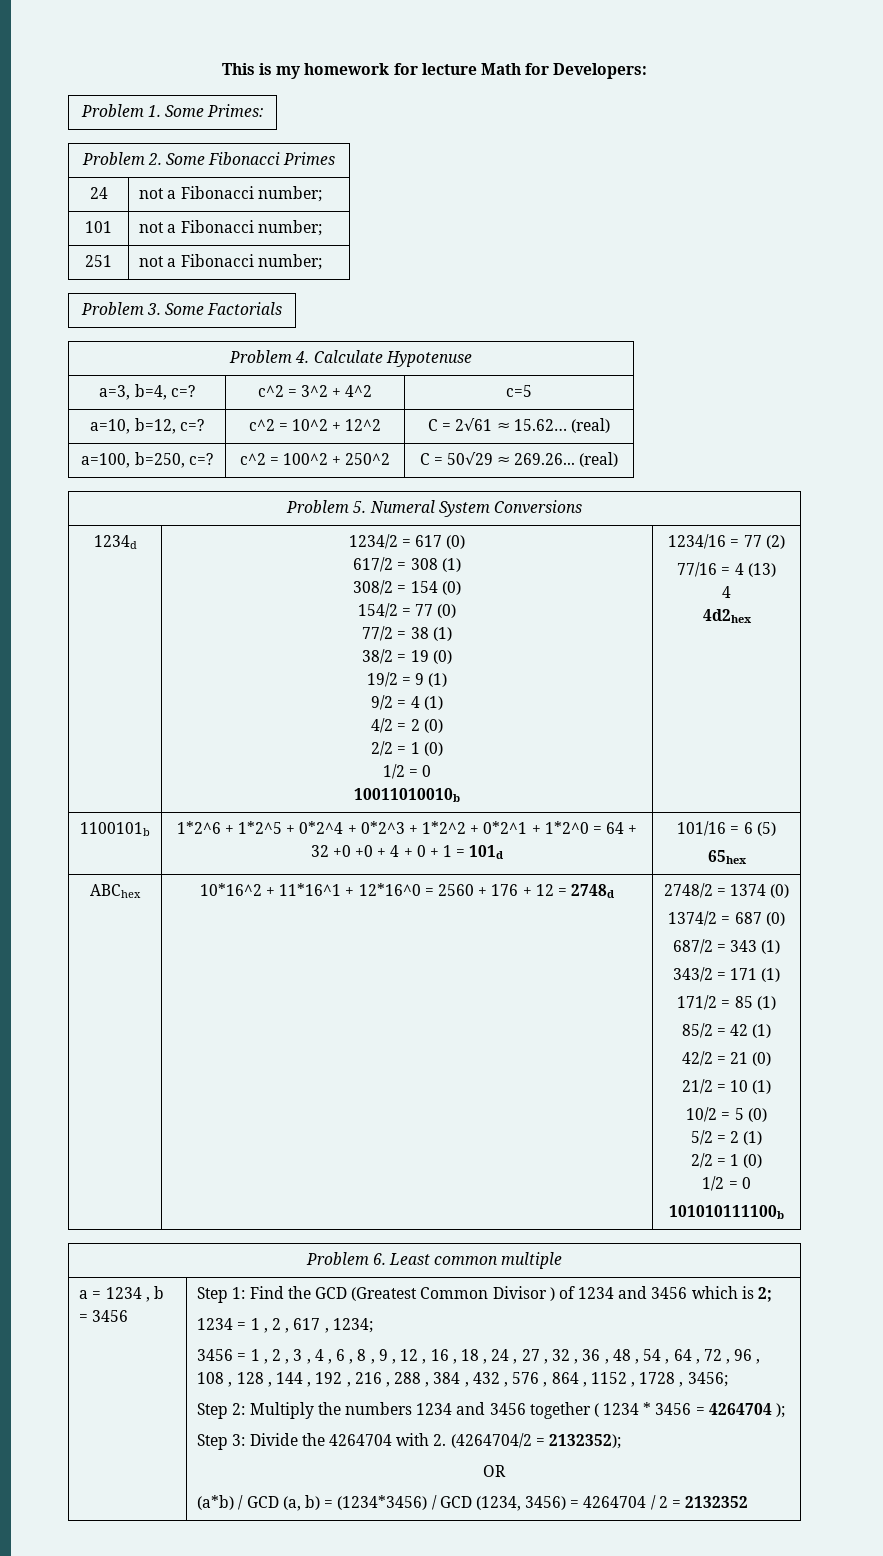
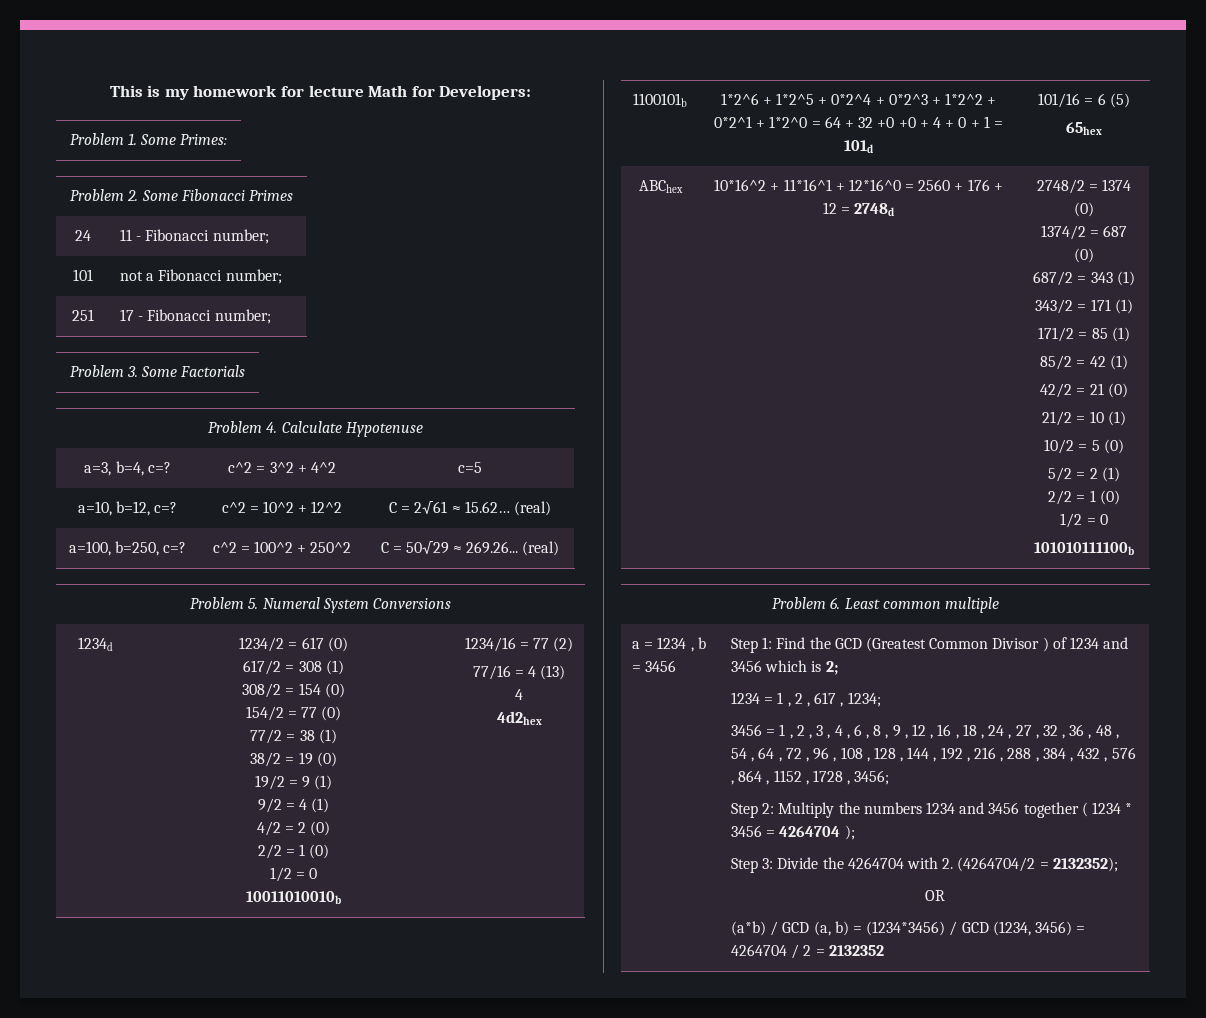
[139,188,177,199] not a -> [120,229,142,241] 11 -
[139,256,177,267] not a -> [120,309,144,321] 17 -

